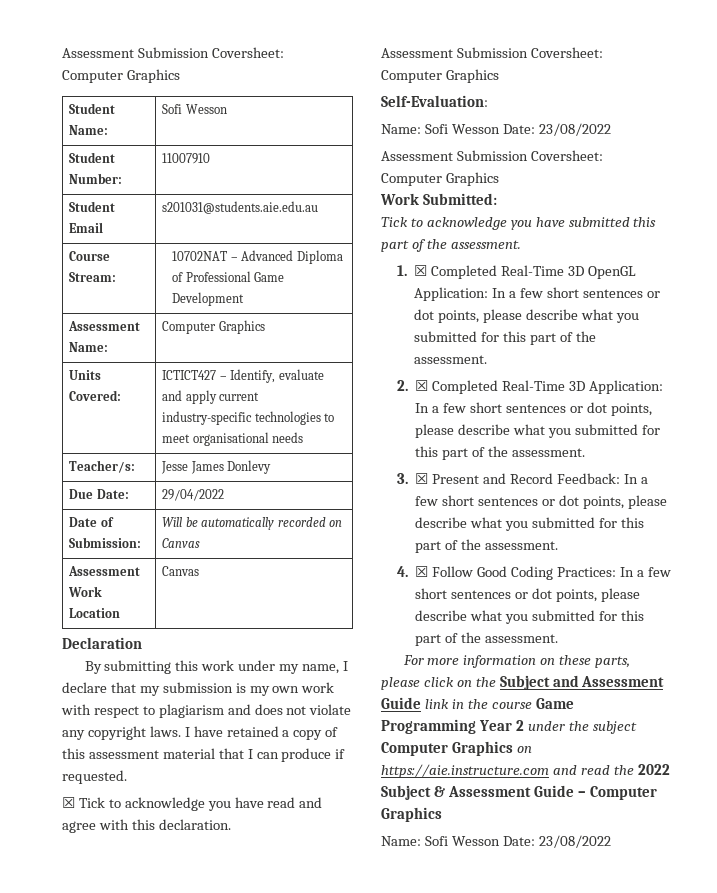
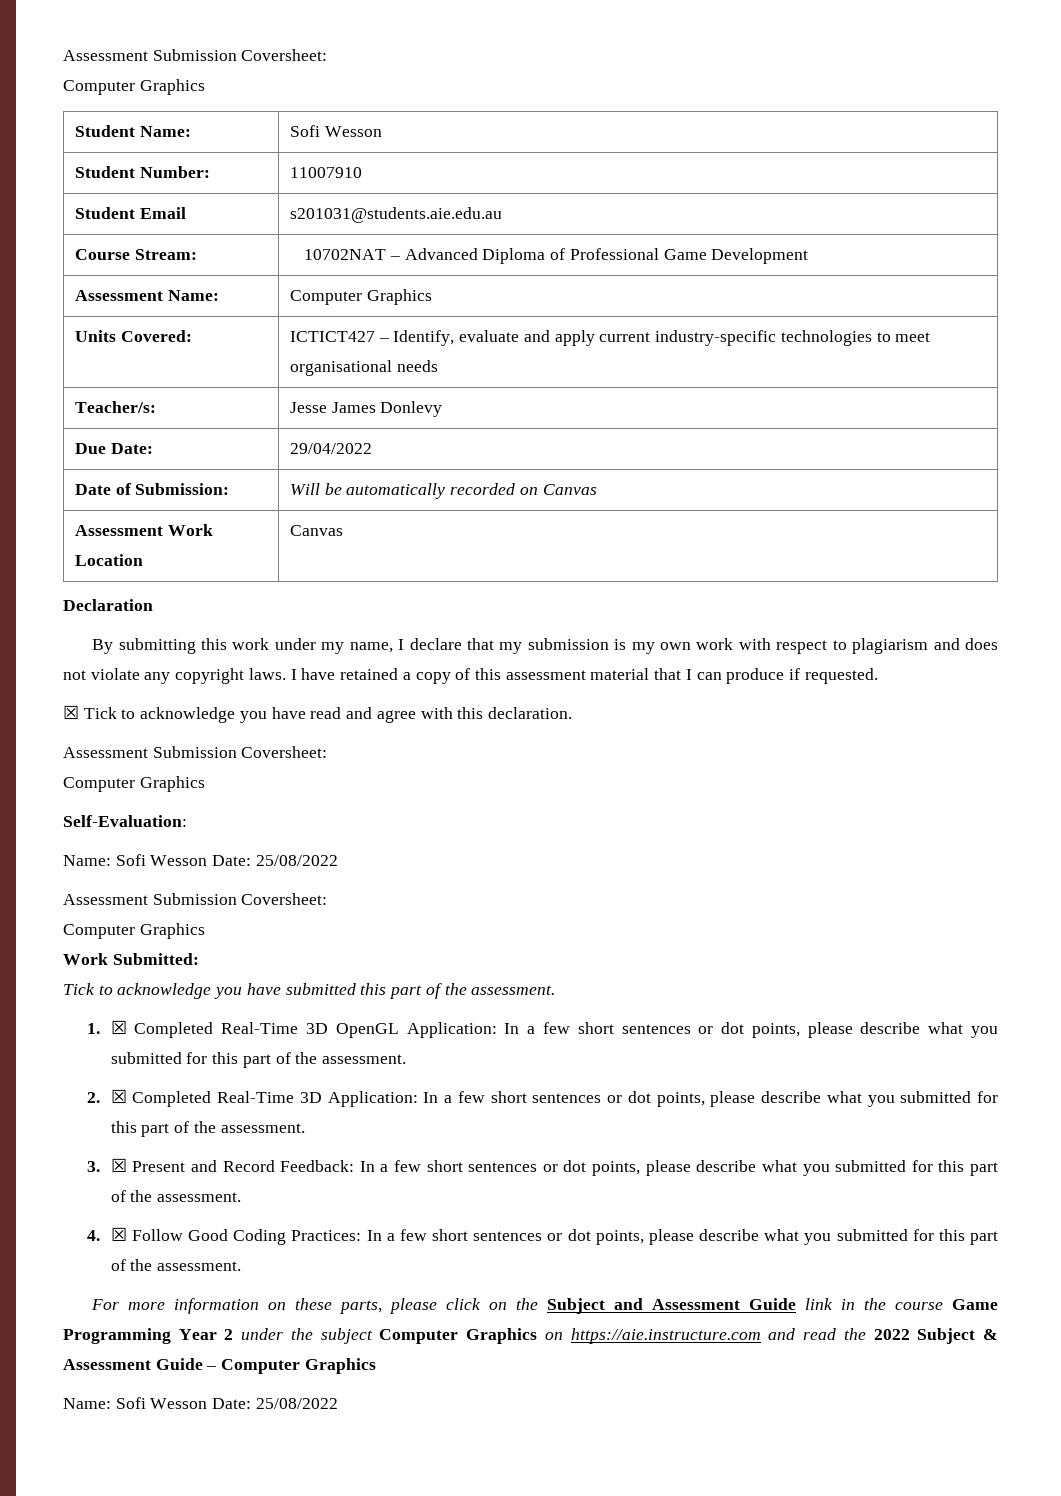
[538,123,611,136] 23/08/2022 -> [255,855,338,866] 25/08/2022
[538,835,611,848] 23/08/2022 -> [255,1398,338,1409] 25/08/2022

